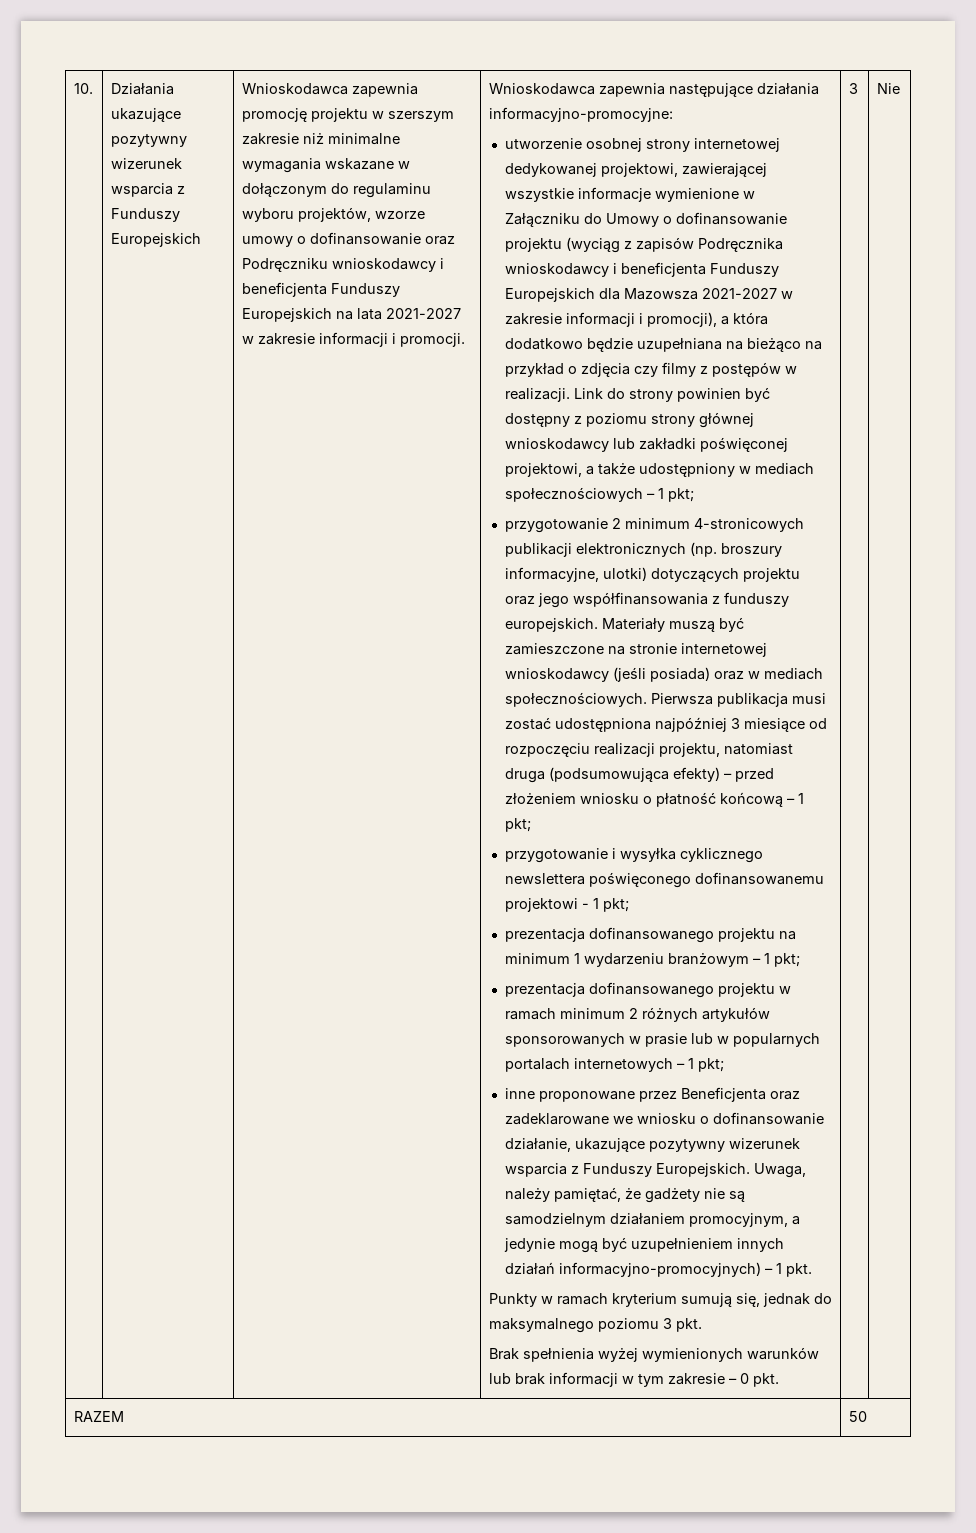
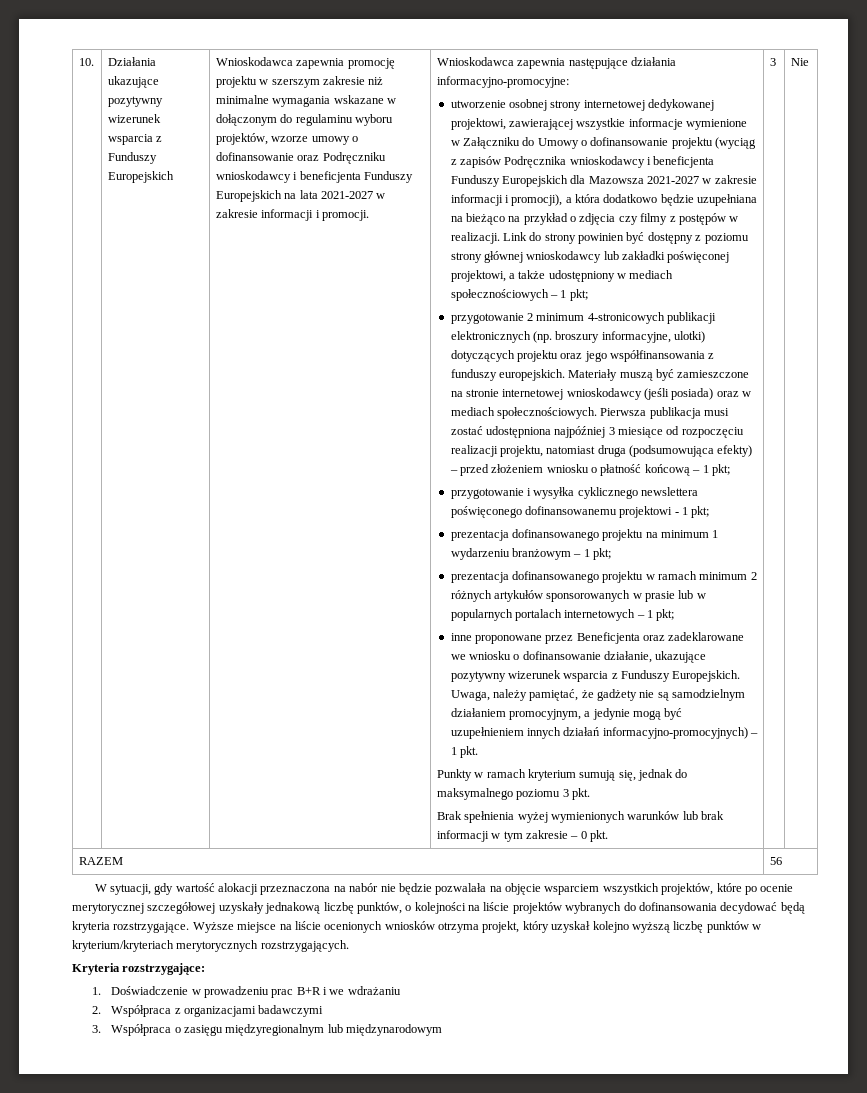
[848,1411,867,1422] 50 -> [769,857,782,865] [94,883,794,895] [72,902,805,914] [72,921,761,933] [72,940,349,952] [72,963,206,975] [91,986,401,998] [91,1005,324,1017] [91,1024,443,1036] 56 // W sytuacji, gdy wartość alokacji przeznaczona na nabór nie będzie pozwalała na objęcie wsparciem wszystkich projektów, które po ocenie merytorycznej szczegółowej uzyskały jednakową liczbę punktów, o kolejności na liście projektów wybranych do dofinansowania decydować będą kryteria rozstrzygające. Wyższe miejsce na liście ocenionych wniosków otrzyma projekt, który uzyskał kolejno wyższą liczbę punktów w kryterium/kryteriach merytorycznych rozstrzygających. // Kryteria rozstrzygające: // 1. Doświadczenie w prowadzeniu prac B+R i we wdrażaniu // 2. Współpraca z organizacjami badawczymi // 3. Współpraca o zasięgu międzyregionalnym lub międzynarodowym

